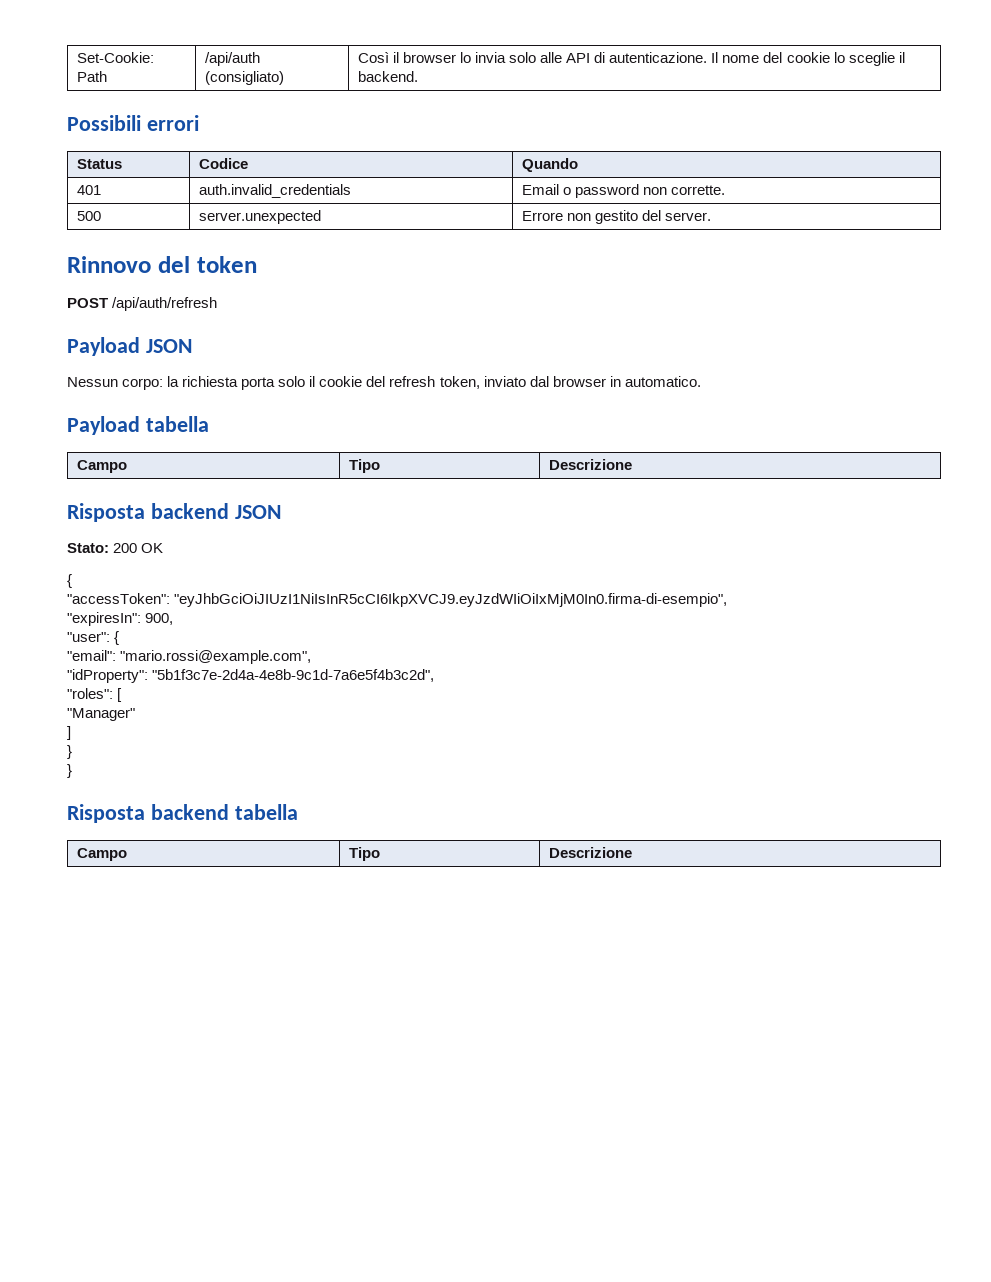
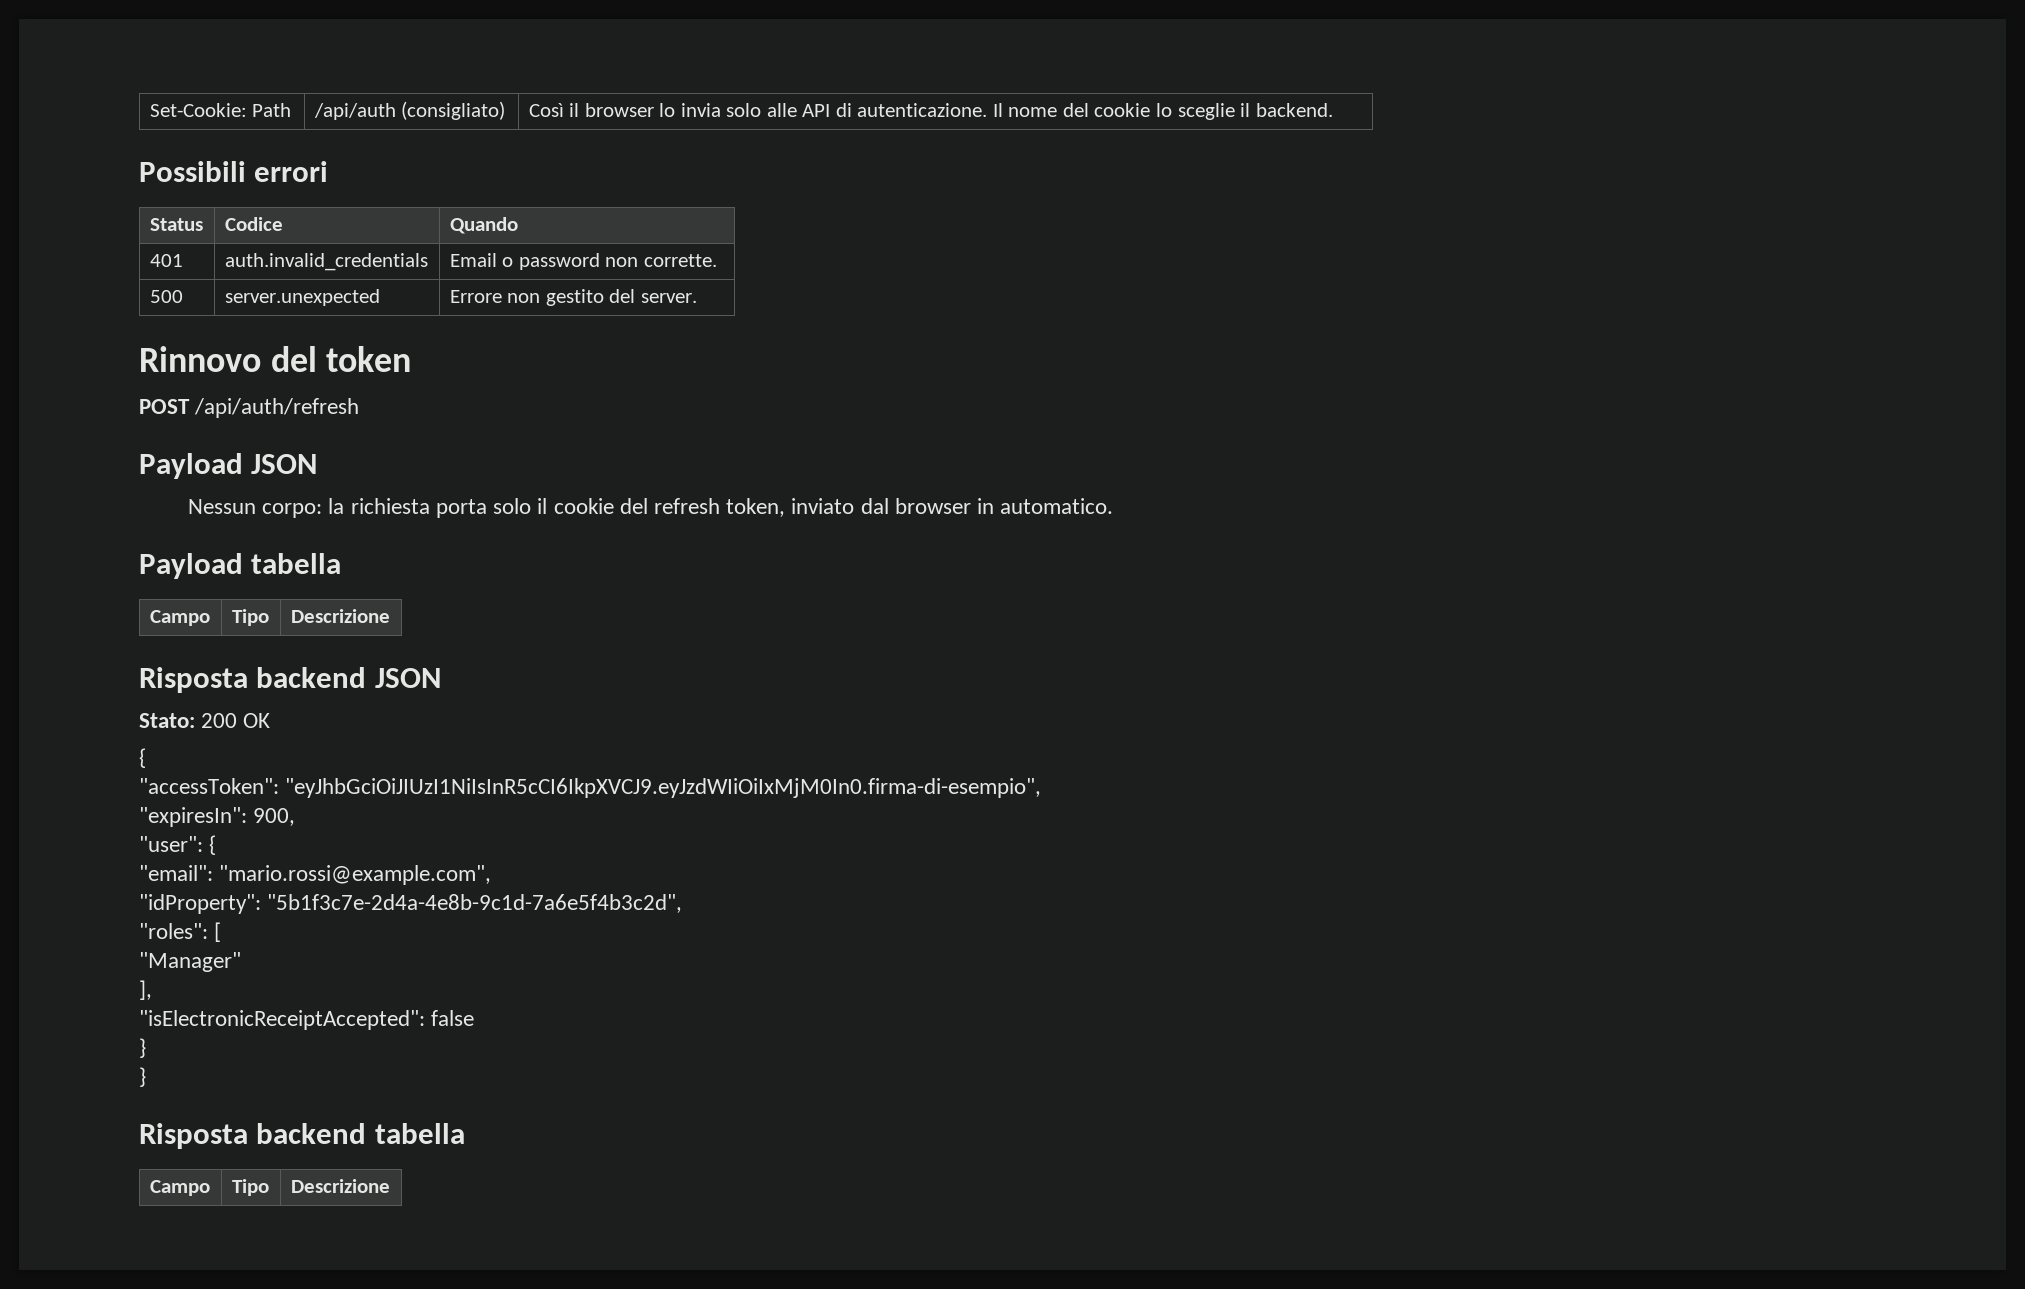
[67,726,71,740] ] -> [139,980,152,1000] [139,1010,475,1030] ], // "isElectronicReceiptAccepted": false

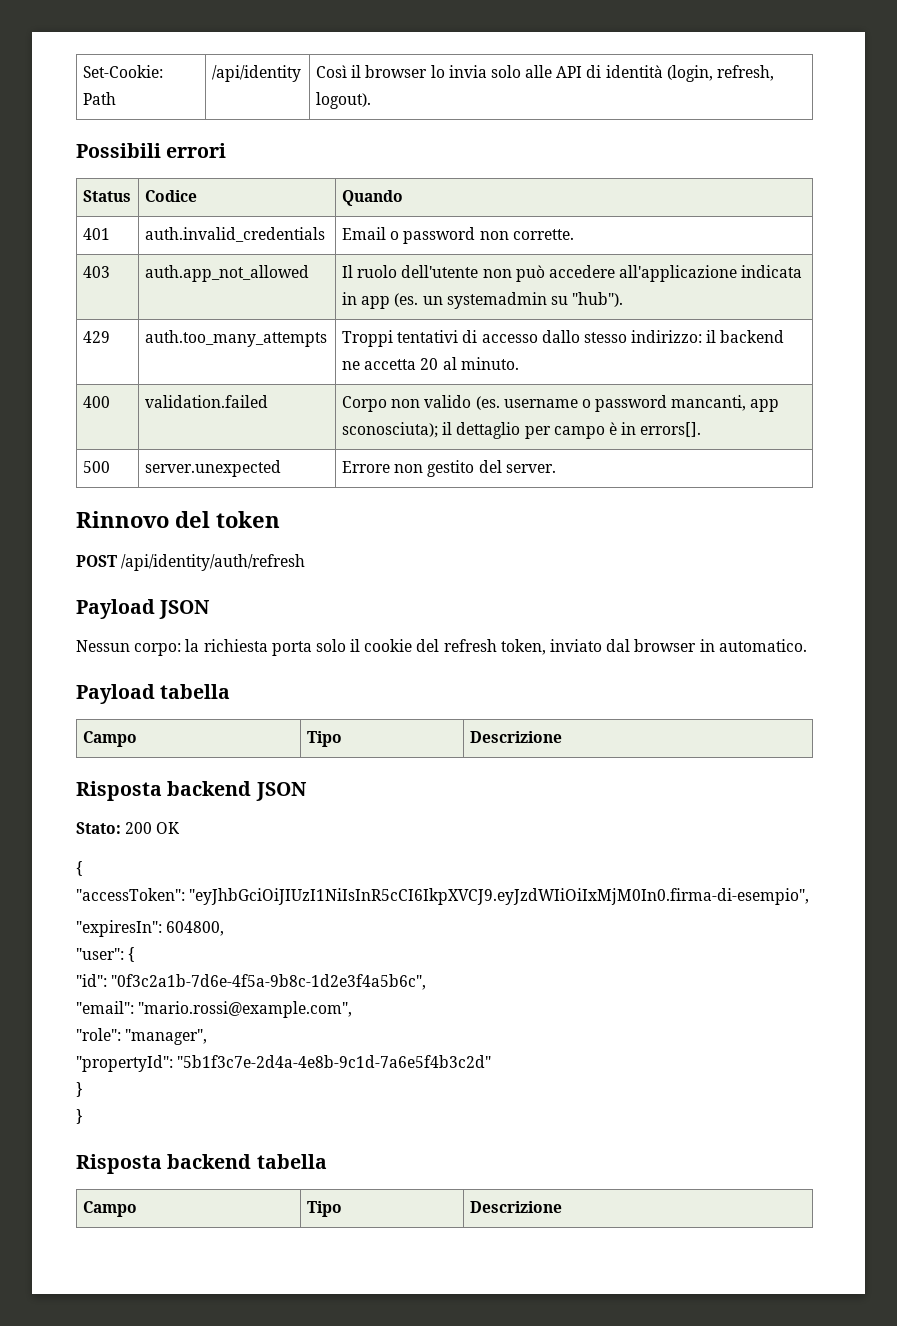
[313,101,506,120] /api/auth (consigliato) -> [211,65,301,82] /api/identity
[857,103,1333,120] autenticazione. Il nome del cookie lo sceglie il backend. -> [605,65,775,82] [315,92,371,109] identità (login, refresh, logout).
(717, 260) none -> [82,266,110,278] [144,265,309,282] [341,265,803,282] [341,292,624,309] [82,331,110,343] [144,330,327,347] [341,330,785,347] [341,357,519,370] [82,396,110,408] [144,395,268,408] [341,395,780,412] [341,422,702,439] // 403 | auth.app_not_allowed | Il ruolo dell'utente non può accedere all'applicazione indicata in app (es. un systemadmin su "hub"). // 429 | auth.too_many_attempts | Troppi tentativi di accesso dallo stesso indirizzo: il backend ne accetta 20 al minuto. // 400 | validation.failed | Corpo non valido (es. username o password mancanti, app sconosciuta); il dettaglio per campo è in errors[].
[194,398,360,418] /api/auth/refresh -> [121,554,306,571] /api/identity/auth/refresh
[253,808,296,826] 900, -> [166,921,225,936] 604800,
(217, 845) none -> [76,974,427,990] // "id": "0f3c2a1b-7d6e-4f5a-9b8c-1d2e3f4a5b6c",
[139,894,683,914] [139,922,222,942] [139,952,241,972] [139,980,152,1000] [139,1010,475,1030] "idProperty": "5b1f3c7e-2d4a-4e8b-9c1d-7a6e5f4b3c2d", // "roles": [ // "Manager" // ], // "isElectronicReceiptAccepted": false -> [76,1028,208,1045] [76,1055,492,1072] "role": "manager", // "propertyId": "5b1f3c7e-2d4a-4e8b-9c1d-7a6e5f4b3c2d"

